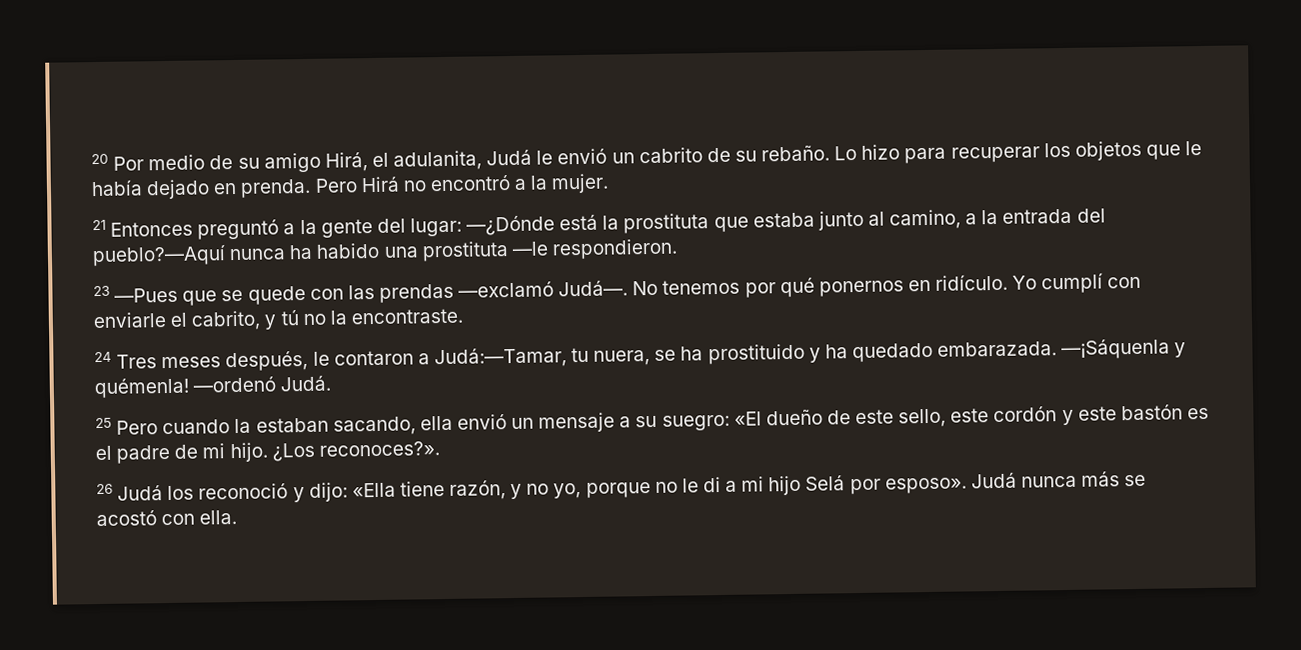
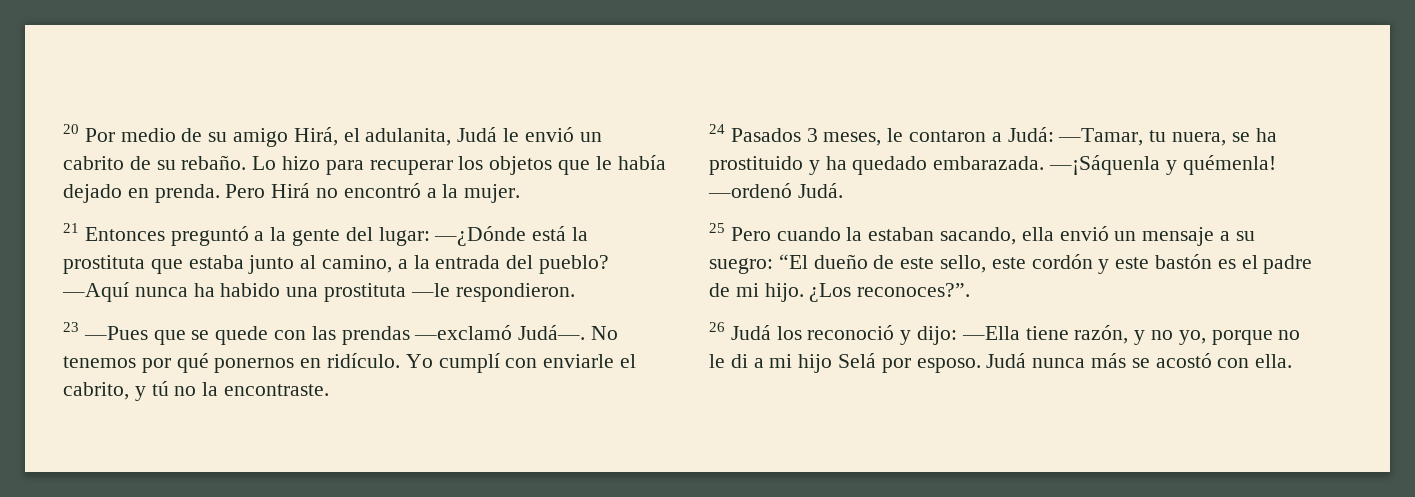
[92,244,226,267] pueblo?—Aquí -> [539,255,610,274] [62,282,129,302] pueblo? —Aquí
[116,350,309,372] Tres meses después, -> [730,128,882,146] Pasados 3 meses,
[433,347,567,369] Judá:—Tamar, -> [1007,127,1144,146] Judá: —Tamar,
[733,411,762,426] «El -> [778,254,808,269] “El
[318,441,440,457] reconoces?». -> [857,283,971,297] reconoces?”.
[351,482,396,498] «Ella -> [961,326,1020,340] —Ella
[884,477,967,494] esposo». -> [916,358,981,373] esposo.

